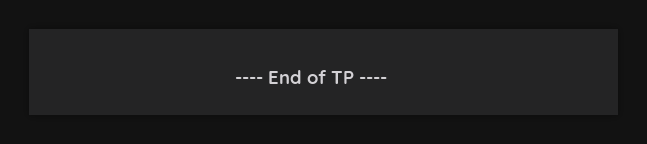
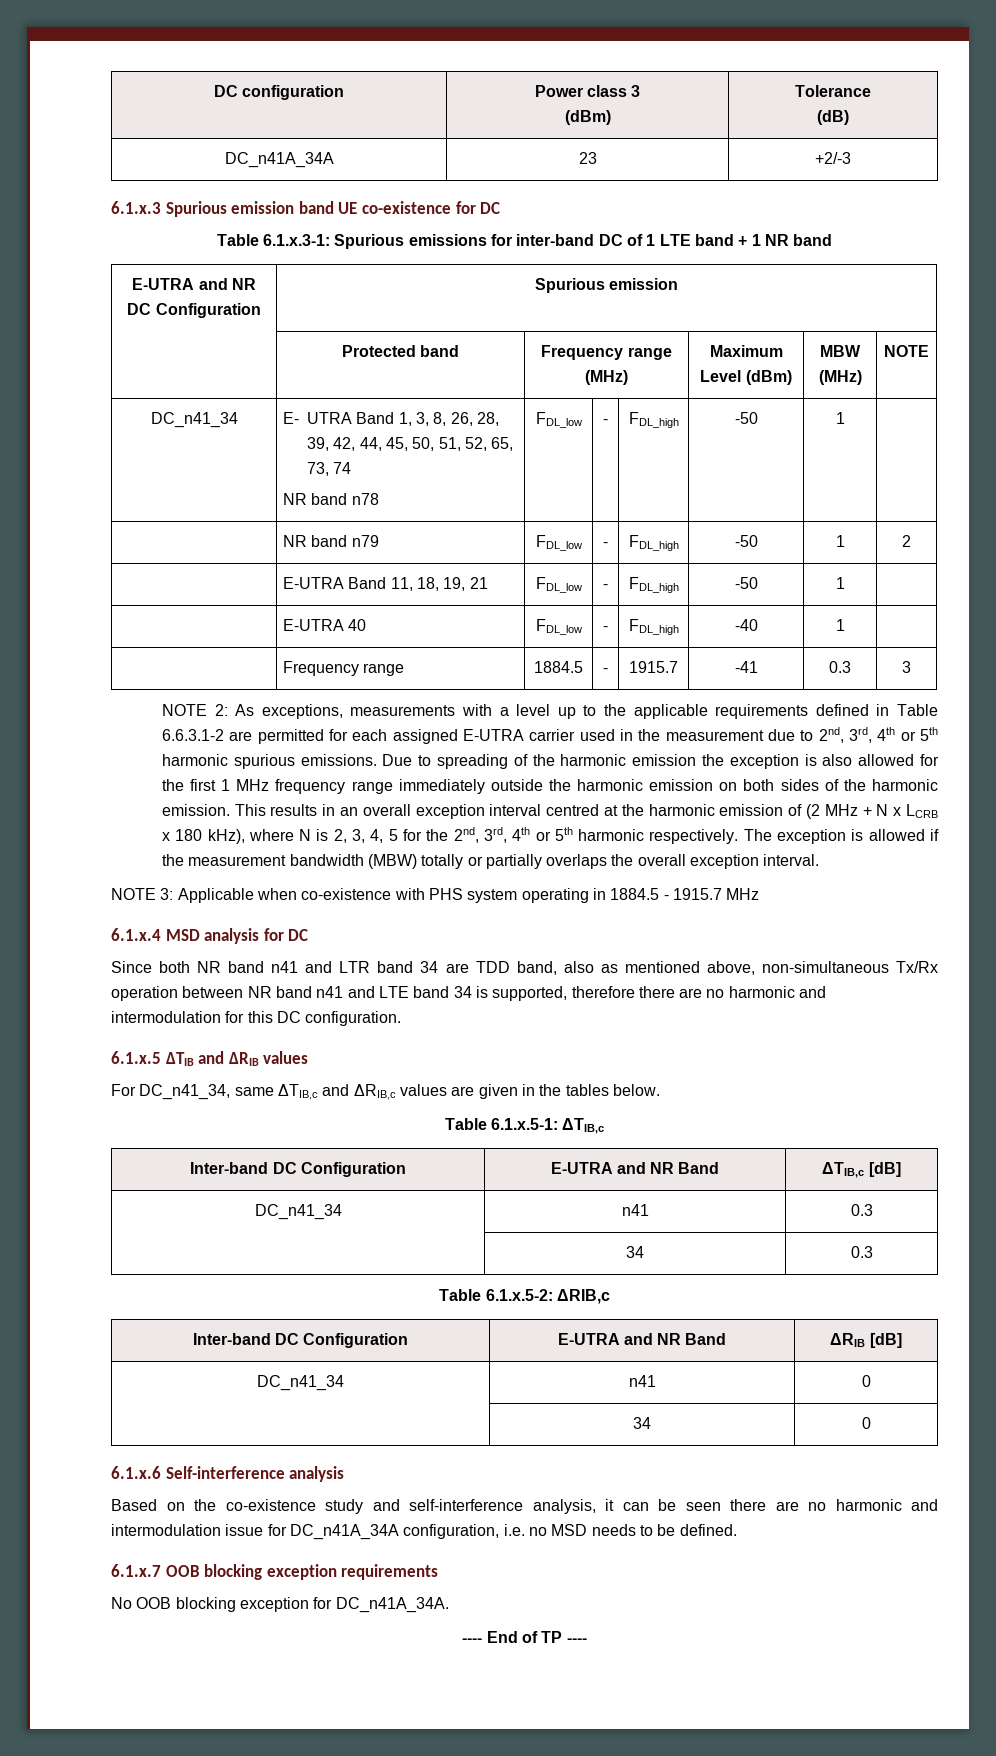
(234, 80) none -> [213,85,345,100] [534,85,641,97] [564,110,611,125] [795,85,871,97] [817,110,849,125] [224,152,334,168] [578,152,597,164] [815,152,851,164] [111,201,501,217] [216,234,833,249] [132,278,256,290] [127,303,261,318] [534,278,679,293] [341,345,460,357] [541,345,672,360] [585,370,628,385] [709,345,783,357] [700,370,792,385] [820,345,861,357] [818,370,862,385] [884,345,929,357] [150,412,238,428] [283,412,499,426] [307,437,514,451] [307,462,352,476] [283,493,379,505] [535,412,582,428] [603,419,608,424] [628,412,679,428] [734,412,758,424] [835,412,845,424] [283,535,379,547] [535,535,582,551] [603,542,608,547] [628,535,679,551] [734,535,758,547] [835,535,845,547] [902,535,911,547] [283,577,488,591] [535,577,582,593] [603,584,608,589] [628,577,679,593] [734,577,758,589] [835,577,845,589] [283,619,367,631] [535,619,582,635] [603,626,608,631] [628,619,679,635] [734,619,758,631] [835,619,845,631] [283,661,405,676] [534,661,583,673] [603,668,608,673] [629,661,678,673] [734,661,758,673] [829,661,851,673] [902,661,911,673] [161,704,938,719] [161,727,938,744] [161,754,940,769] [161,779,938,794] [161,804,939,819] [161,827,940,844] [161,854,820,869] [111,888,760,903] [111,928,309,944] [111,961,938,975] [111,986,827,1001] [111,1011,402,1026] [111,1051,309,1066] [111,1084,660,1100] [444,1118,605,1134] [190,1162,406,1177] [550,1162,720,1174] [822,1162,901,1178] [254,1204,342,1220] [621,1204,649,1216] [850,1204,873,1216] [626,1246,644,1258] [850,1246,873,1258] [439,1289,610,1304] [192,1333,409,1348] [557,1333,727,1345] [830,1333,902,1348] [257,1375,344,1391] [628,1375,656,1387] [861,1375,871,1387] [633,1417,651,1429] [861,1417,871,1429] [111,1466,345,1482] [111,1499,938,1514] [111,1524,737,1540] [111,1564,439,1580] [111,1597,449,1613] DC configuration | Power class 3 // (dBm) | Tolerance // (dB) // DC_n41A_34A | 23 | +2/-3 // 6.1.x.3 Spurious emission band UE co-existence for DC // Table 6.1.x.3-1: Spurious emissions for inter-band DC of 1 LTE band + 1 NR band // E-UTRA and NR DC Configuration | Spurious emission // | Protected band | Frequency range (MHz) | Maximum Level (dBm) | MBW (MHz) | NOTE // DC_n41_34 | E- UTRA Band 1, 3, 8, 26, 28, 39, 42, 44, 45, 50, 51, 52, 65, 73, 74 // NR band n78 | FDL_low | - | FDL_high | -50 | 1 | // | NR band n79 | FDL_low | - | FDL_high | -50 | 1 | 2 // | E-UTRA Band 11, 18, 19, 21 | FDL_low | - | FDL_high | -50 | 1 | // | E-UTRA 40 | FDL_low | - | FDL_high | -40 | 1 | // | Frequency range | 1884.5 | - | 1915.7 | -41 | 0.3 | 3 // NOTE 2: As exceptions, measurements with a level up to the applicable requirements defined in Table 6.6.3.1-2 are permitted for each assigned E-UTRA carrier used in the measurement due to 2nd, 3rd, 4th or 5th harmonic spurious emissions. Due to spreading of the harmonic emission the exception is also allowed for the first 1 MHz frequency range immediately outside the harmonic emission on both sides of the harmonic emission. This results in an overall exception interval centred at the harmonic emission of (2 MHz + N x LCRB x 180 kHz), where N is 2, 3, 4, 5 for the 2nd, 3rd, 4th or 5th harmonic respectively. The exception is allowed if the measurement bandwidth (MBW) totally or partially overlaps the overall exception interval. // NOTE 3: Applicable when co-existence with PHS system operating in 1884.5 - 1915.7 MHz // 6.1.x.4 MSD analysis for DC // Since both NR band n41 and LTR band 34 are TDD band, also as mentioned above, non-simultaneous Tx/Rx operation between NR band n41 and LTE band 34 is supported, therefore there are no harmonic and intermodulation for this DC configuration. // 6.1.x.5 ∆TIB and ∆RIB values // For DC_n41_34, same ΔTIB,c and ΔRIB,c values are given in the tables below. // Table 6.1.x.5-1: ΔTIB,c // Inter-band DC Configuration | E-UTRA and NR Band | ΔTIB,c [dB] // DC_n41_34 | n41 | 0.3 // | 34 | 0.3 // Table 6.1.x.5-2: ΔRIB,c // Inter-band DC Configuration | E-UTRA and NR Band | ΔRIB [dB] // DC_n41_34 | n41 | 0 // | 34 | 0 // 6.1.x.6 Self-interference analysis // Based on the co-existence study and self-interference analysis, it can be seen there are no harmonic and intermodulation issue for DC_n41A_34A configuration, i.e. no MSD needs to be defined. // 6.1.x.7 OOB blocking exception requirements // No OOB blocking exception for DC_n41A_34A. //

